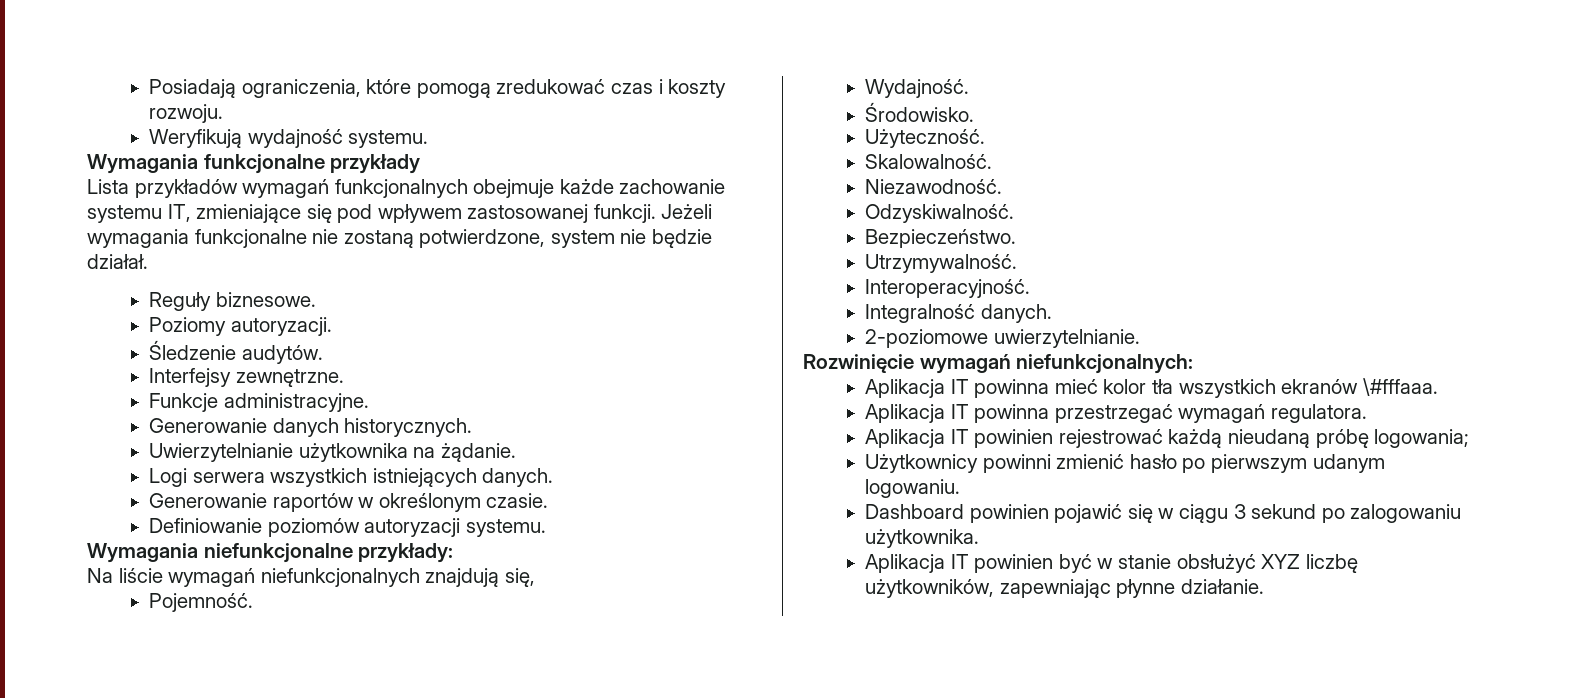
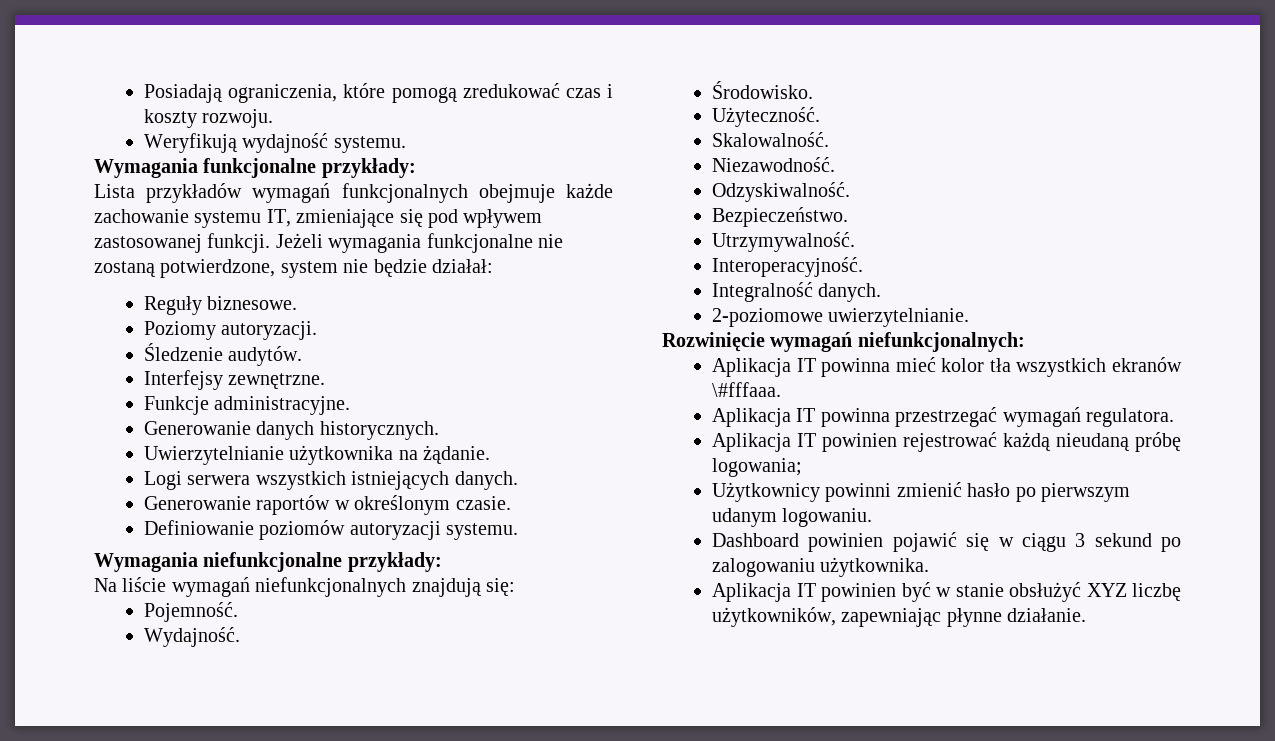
[330,154,421,174] przykłady -> [321,158,416,178] przykłady:
[87,254,148,269] działał. -> [432,259,493,273] działał:
[504,568,535,587] się, -> [486,578,515,596] się:

